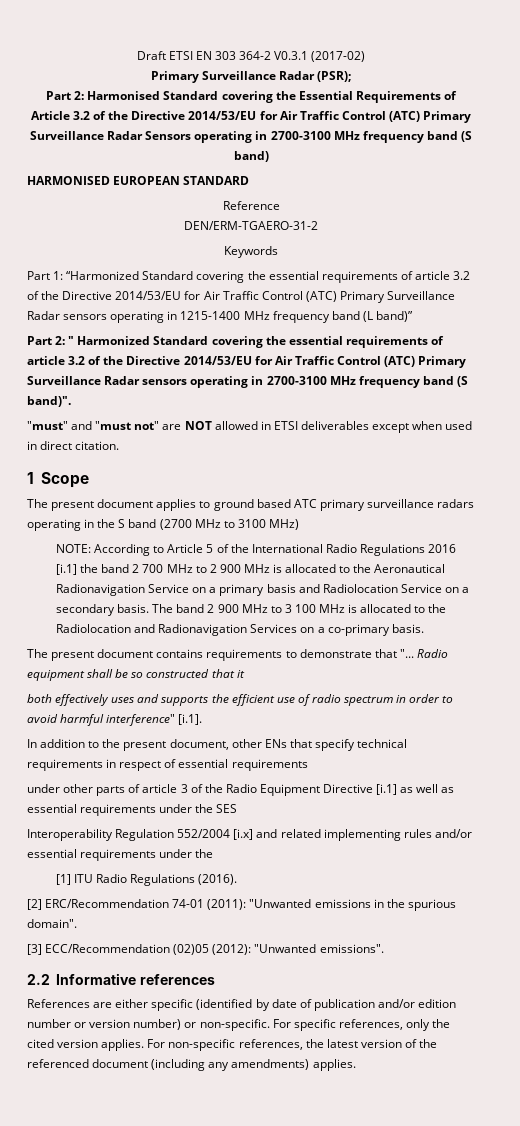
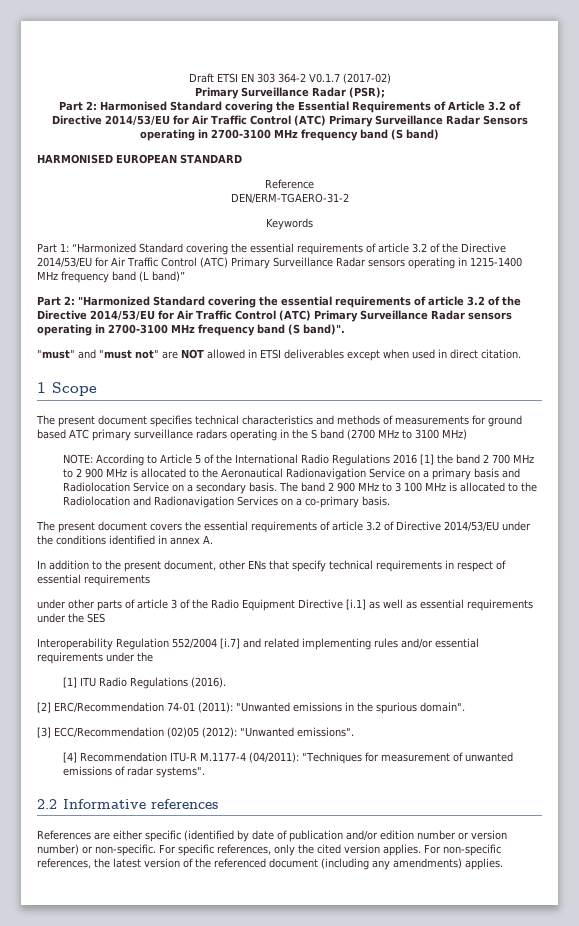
[274,51,309,60] V0.3.1 -> [308,73,340,83] V0.1.7
[108,111,129,120] the -> (521, 106) none
[68,336,151,345] " Harmonized -> [78,296,150,306] "Harmonized
[156,499,211,511] applies to -> [150,415,486,427] specifies technical characteristics and methods of measurements for
[55,564,77,575] [i.1] -> [420,454,435,465] [1]
[156,649,448,661] [27,669,245,681] [27,694,454,706] [27,714,203,726] contains requirements to demonstrate that "... Radio equipment shall be so constructed that it // both effectively uses and supports the efficient use of radio spectrum in order to avoid harmful interference" [i.1]. -> [150,521,531,533] [37,535,213,545] covers the essential requirements of article 3.2 of Directive 2014/53/EU under the conditions identified in annex A.
[233,829,254,840] [i.x] -> [220,638,240,649] [i.7]
(384, 948) none -> [63,752,514,764] [63,766,206,778] // [4] Recommendation ITU-R M.1177-4 (04/2011): "Techniques for measurement of unwanted emissions of radar systems".

